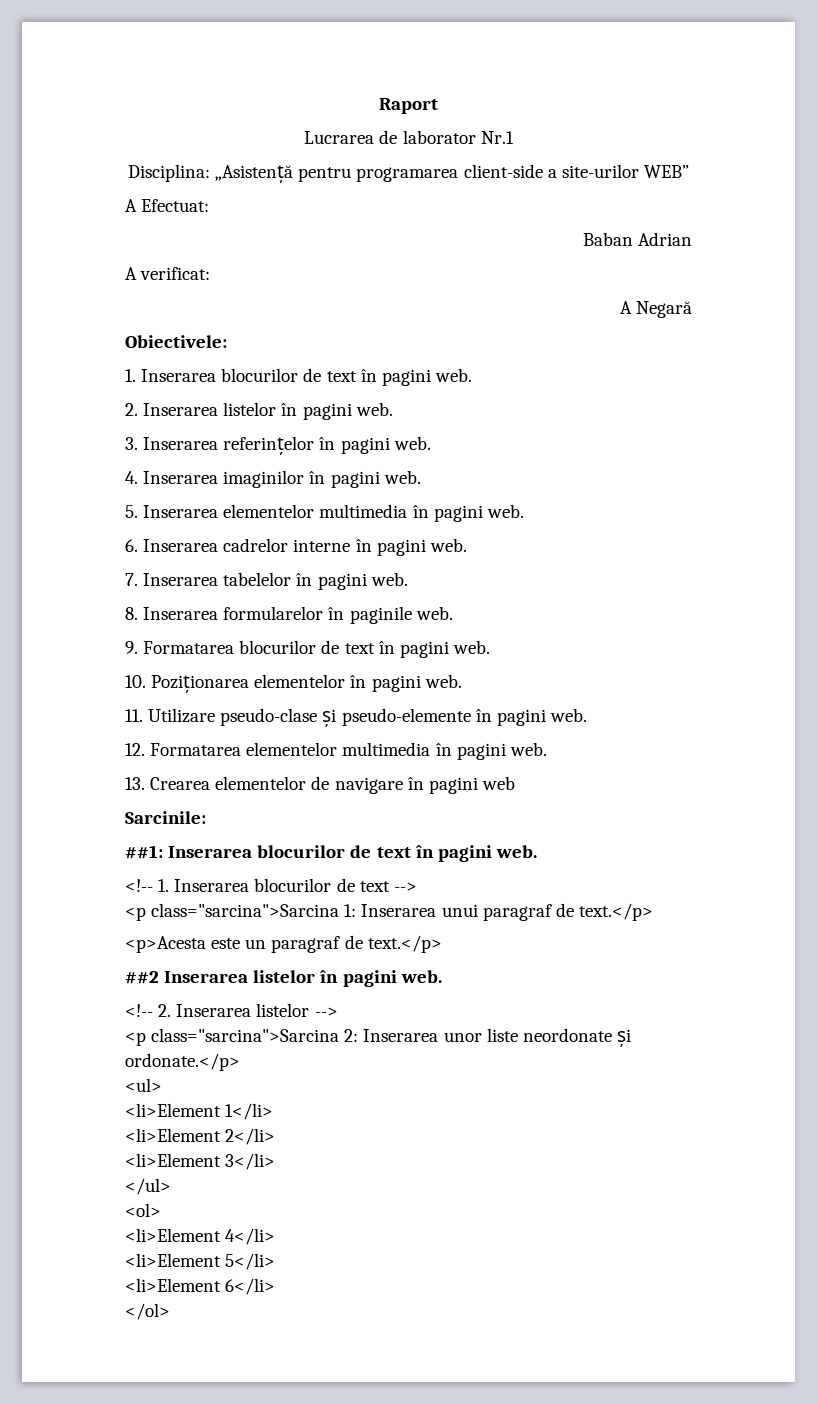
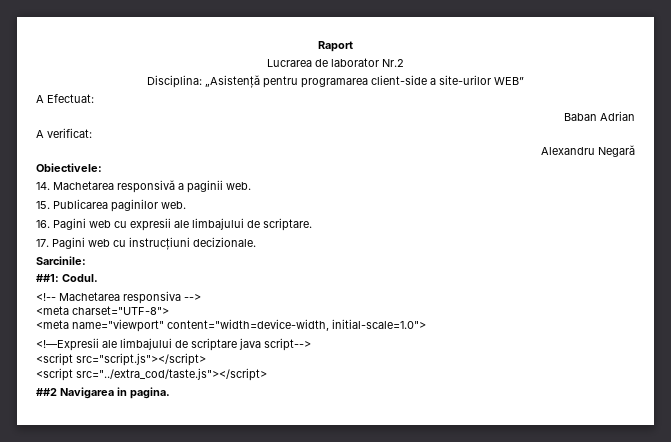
[480,131,514,144] Nr.1 -> [382,59,404,67] Nr.2
[619,301,632,314] A -> [541,147,595,155] Alexandru
[125,368,472,386] [125,402,393,420] [125,436,431,455] [125,470,421,488] [125,504,524,522] [125,538,467,556] [125,572,408,590] [125,606,453,624] [125,640,490,658] [125,674,462,693] [125,708,587,727] [125,742,547,760] [125,776,515,794] [125,811,206,824] [125,845,537,862] [125,878,417,892] [125,903,653,921] [125,935,442,953] [125,970,442,987] [125,1003,338,1017] [125,1028,631,1047] [125,1053,240,1071] [125,1078,162,1092] [125,1103,274,1120] [125,1128,276,1145] [125,1153,276,1170] [125,1178,171,1195] [125,1203,161,1217] [125,1228,276,1245] [125,1253,276,1270] [125,1278,276,1295] [125,1303,170,1320] 1. Inserarea blocurilor de text în pagini web. // 2. Inserarea listelor în pagini web. // 3. Inserarea referințelor în pagini web. // 4. Inserarea imaginilor în pagini web. // 5. Inserarea elementelor multimedia în pagini web. // 6. Inserarea cadrelor interne în pagini web. // 7. Inserarea tabelelor în pagini web. // 8. Inserarea formularelor în paginile web. // 9. Formatarea blocurilor de text în pagini web. // 10. Poziționarea elementelor în pagini web. // 11. Utilizare pseudo-clase și pseudo-elemente în pagini web. // 12. Formatarea elementelor multimedia în pagini web. // 13. Crearea elementelor de navigare în pagini web // Sarcinile: // ##1: Inserarea blocurilor de text în pagini web. // <!-- 1. Inserarea blocurilor de text --> // <p class="sarcina">Sarcina 1: Inserarea unui paragraf de text.</p> // <p>Acesta este un paragraf de text.</p> // ##2 Inserarea listelor în pagini web. // <!-- 2. Inserarea listelor --> // <p class="sarcina">Sarcina 2: Inserarea unor liste neordonate și ordonate.</p> // <ul> // <li>Element 1</li> // <li>Element 2</li> // <li>Element 3</li> // </ul> // <ol> // <li>Element 4</li> // <li>Element 5</li> // <li>Element 6</li> // </ol> -> [36,180,251,193] [36,199,186,212] [36,218,312,231] [36,237,256,250] [36,256,86,265] [36,274,98,282] [36,291,201,304] [36,306,169,315] [36,319,426,332] [36,338,311,351] [36,353,206,366] [36,368,267,381] [36,387,170,399] 14. Machetarea responsivă a paginii web. // 15. Publicarea paginilor web. // 16. Pagini web cu expresii ale limbajului de scriptare. // 17. Pagini web cu instrucțiuni decizionale. // Sarcinile: // ##1: Codul. // <!-- Machetarea responsiva --> // <meta charset="UTF-8"> // <meta name="viewport" content="width=device-width, initial-scale=1.0"> // <!—Expresii ale limbajului de scriptare java script--> // <script src="script.js"></script> // <script src="../extra_cod/taste.js"></script> // ##2 Navigarea in pagina.

